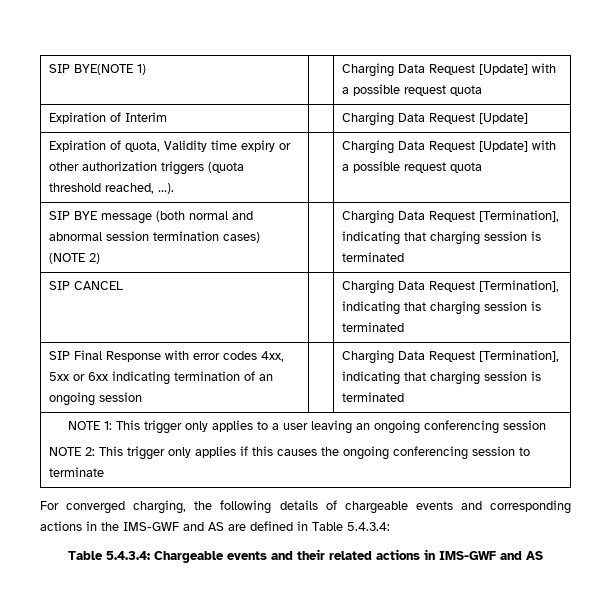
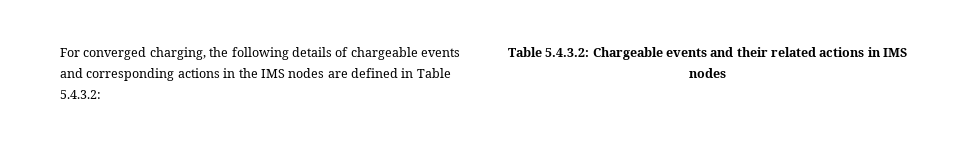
[49,64,147,75] [342,63,557,77] [342,84,483,96] [49,112,168,124] [342,112,529,126] [49,140,292,152] [49,161,245,175] [49,183,175,194] [342,140,557,154] [342,161,483,173] [49,211,254,224] [49,231,261,243] [49,253,101,264] [342,210,560,224] [342,231,542,245] [342,252,405,262] [49,281,124,290] [342,280,560,294] [342,301,542,315] [342,322,405,332] [49,350,285,362] [49,371,274,385] [49,392,143,406] [342,350,560,364] [342,371,542,385] [342,392,405,402] [67,420,546,434] [49,446,531,460] [49,467,105,477] SIP BYE(NOTE 1) | | Charging Data Request [Update] with a possible request quota // Expiration of Interim | | Charging Data Request [Update] // Expiration of quota, Validity time expiry or other authorization triggers (quota threshold reached, …). | | Charging Data Request [Update] with a possible request quota // SIP BYE message (both normal and abnormal session termination cases) (NOTE 2) | | Charging Data Request [Termination], indicating that charging session is terminated // SIP CANCEL | | Charging Data Request [Termination], indicating that charging session is terminated // SIP Final Response with error codes 4xx, 5xx or 6xx indicating termination of an ongoing session | | Charging Data Request [Termination], indicating that charging session is terminated // NOTE 1: This trigger only applies to a user leaving an ongoing conferencing session // NOTE 2: This trigger only applies if this causes the ongoing conferencing session to terminate // -> (60, 52) none
[123,522,224,531] IMS-GWF and AS -> [260,68,325,78] IMS nodes
[347,522,390,531] [68,551,150,560] 5.4.3.4: // Table 5.4.3.4: -> [60,90,101,99] [507,47,590,57] 5.4.3.2: // Table 5.4.3.2:
[439,551,543,560] IMS-GWF and AS -> [883,48,908,57] [689,68,726,78] IMS nodes

